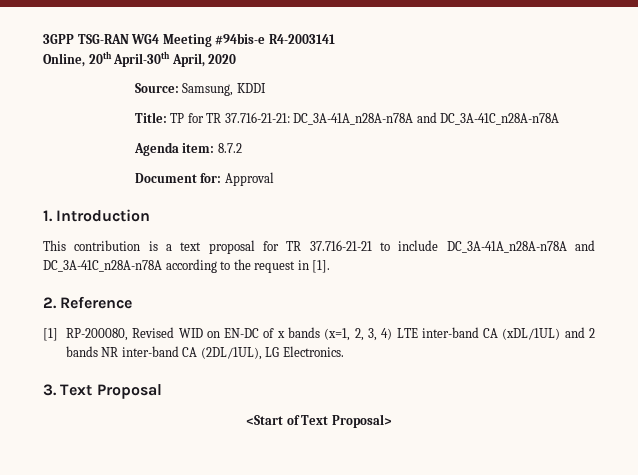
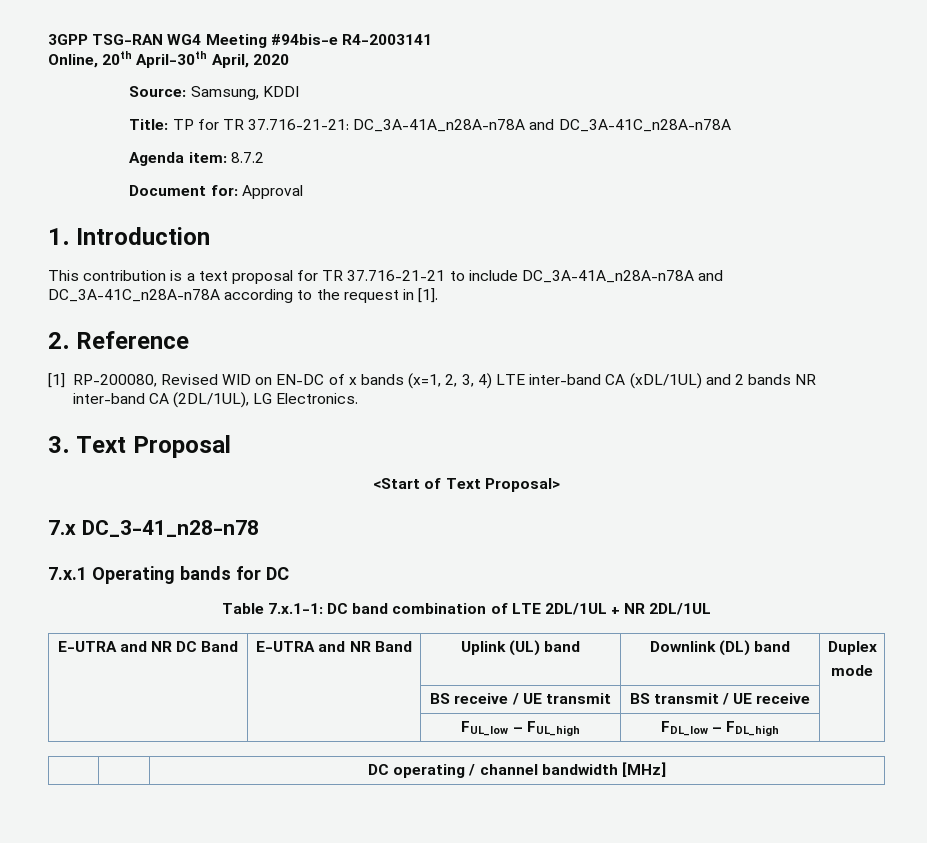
(392, 421) none -> [48,520,259,537] [48,566,289,584] [221,603,712,615] [57,641,239,652] [256,641,412,652] [460,640,581,656] [649,640,791,656] [827,641,877,655] [831,665,873,676] [430,693,611,705] [629,693,811,705] [461,721,580,736] [660,721,780,736] [368,762,666,778] // 7.x DC_3-41_n28-n78 // 7.x.1 Operating bands for DC // Table 7.x.1-1: DC band combination of LTE 2DL/1UL + NR 2DL/1UL // E-UTRA and NR DC Band | E-UTRA and NR Band | Uplink (UL) band | Downlink (DL) band | Duplex // mode // | | BS receive / UE transmit | BS transmit / UE receive | // | | FUL_low – FUL_high | FDL_low – FDL_high | // | | DC operating / channel bandwidth [MHz]

